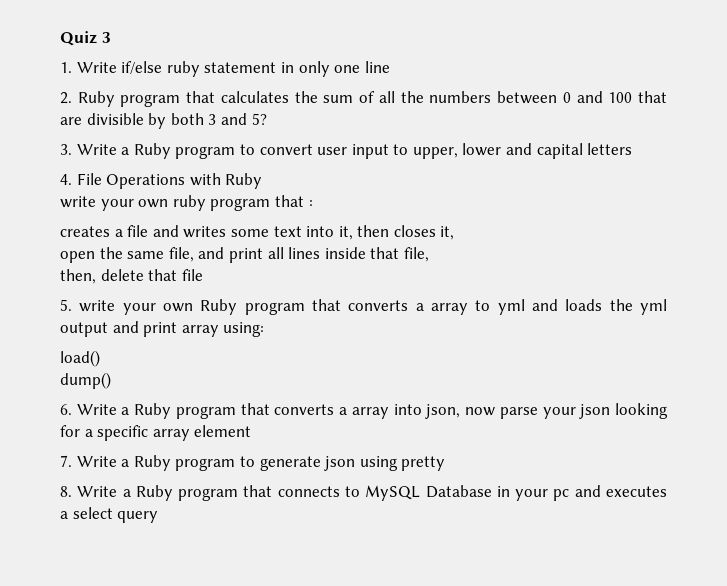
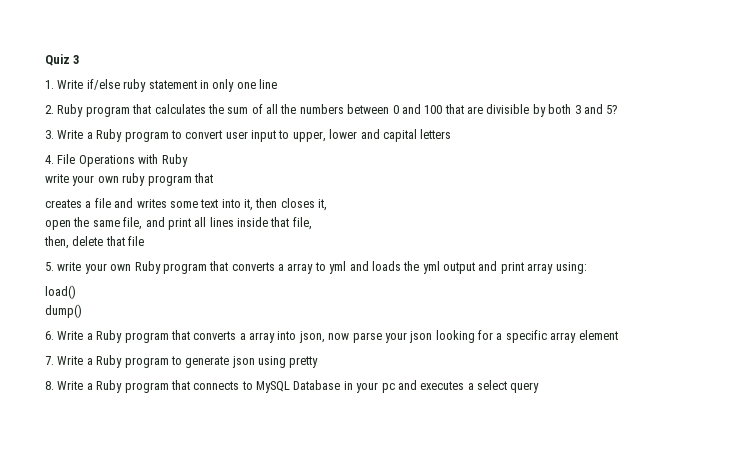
[308,200,313,207] : -> (213, 178) none

